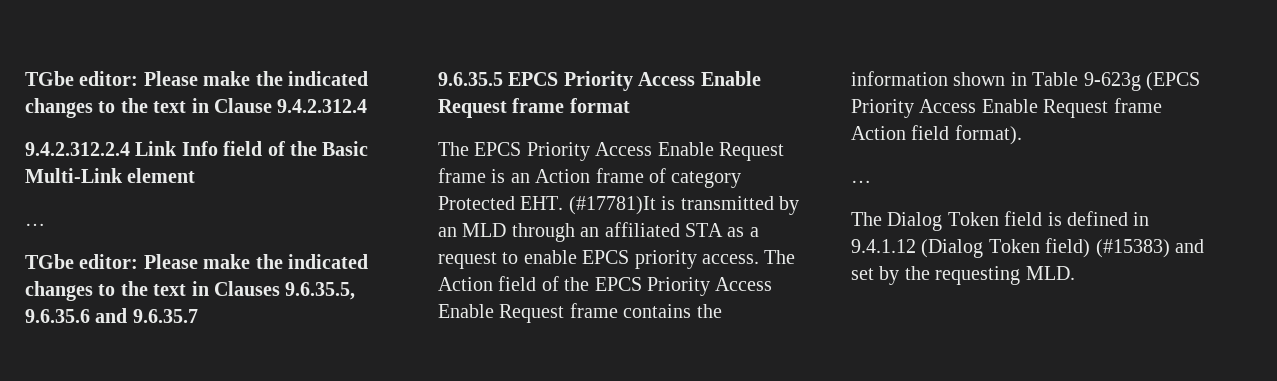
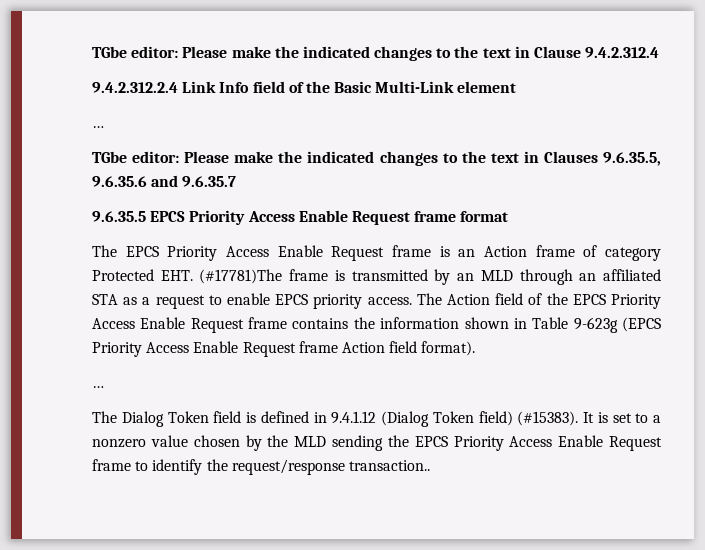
[568,196,656,215] (#17781)It -> [199,269,329,284] (#17781)The frame
[1095,239,1204,258] [851,266,1075,285] (#15383) and set by the requesting MLD. -> [517,411,661,426] [92,435,662,451] [92,459,430,475] (#15383). It is set to a nonzero value chosen by the MLD sending the EPCS Priority Access Enable Request frame to identify the request/response transaction..

